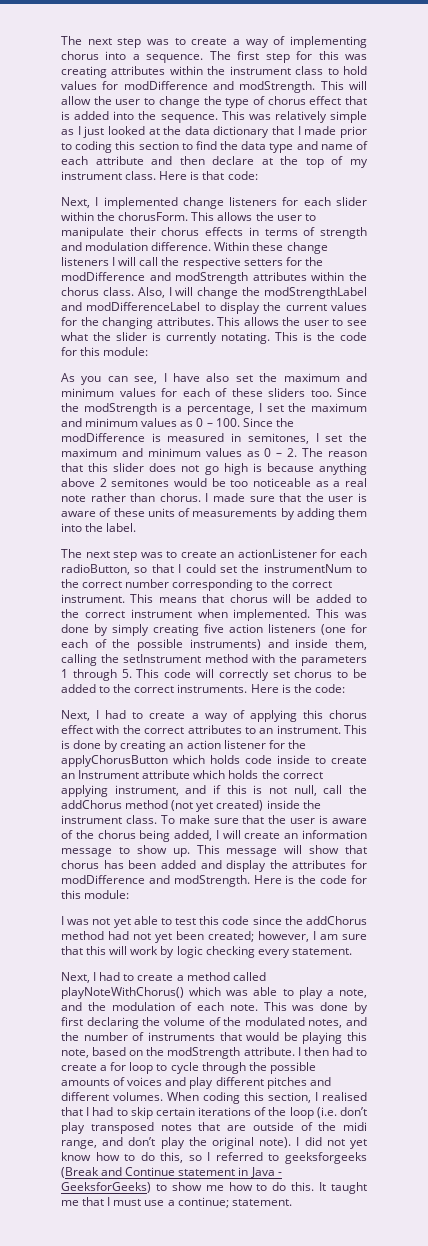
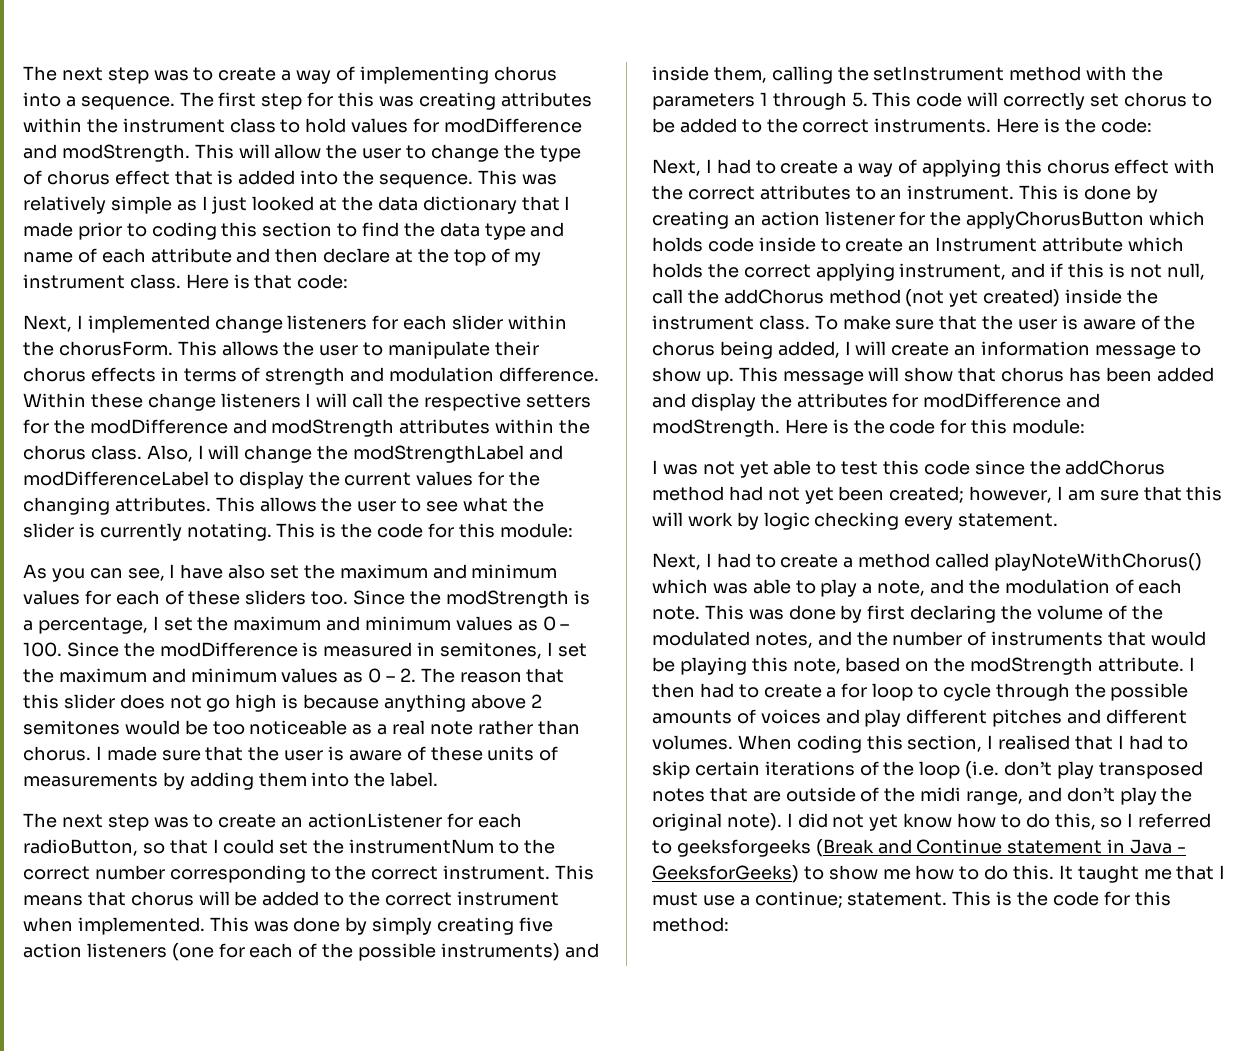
(292, 1202) none -> [952,891,1171,906] [652,917,729,932] This is the code for this method:

